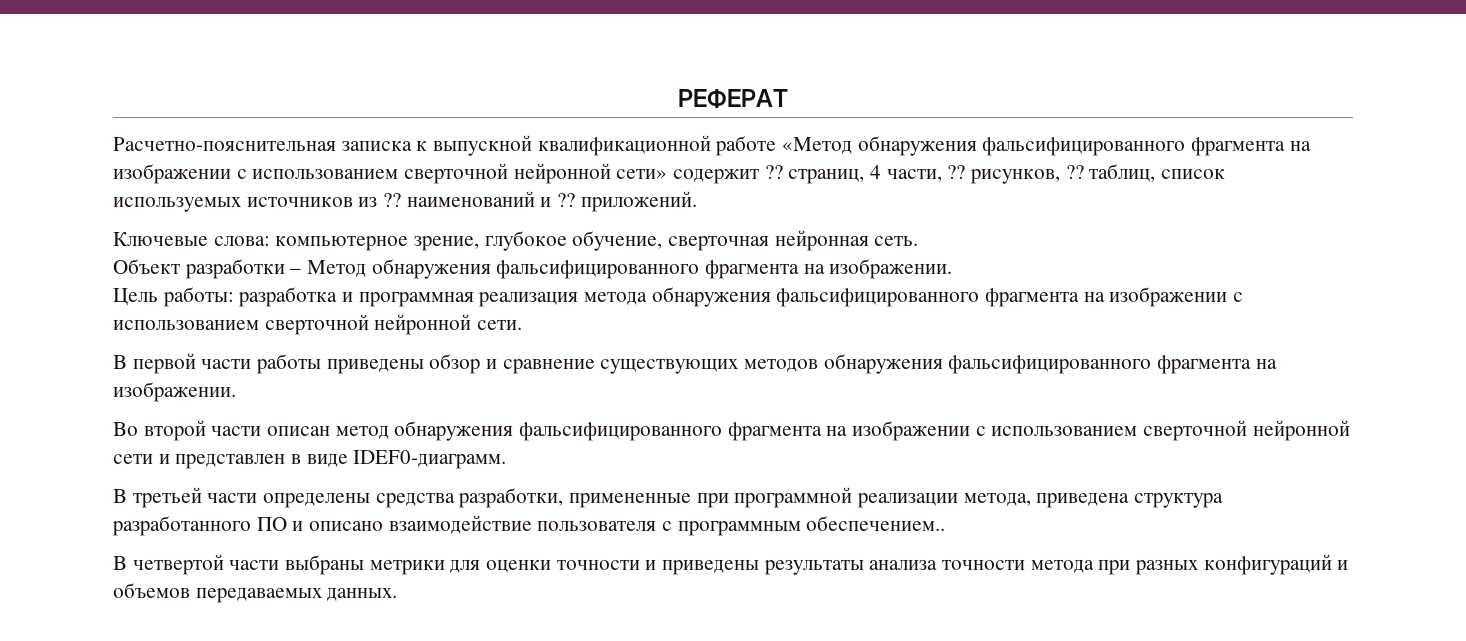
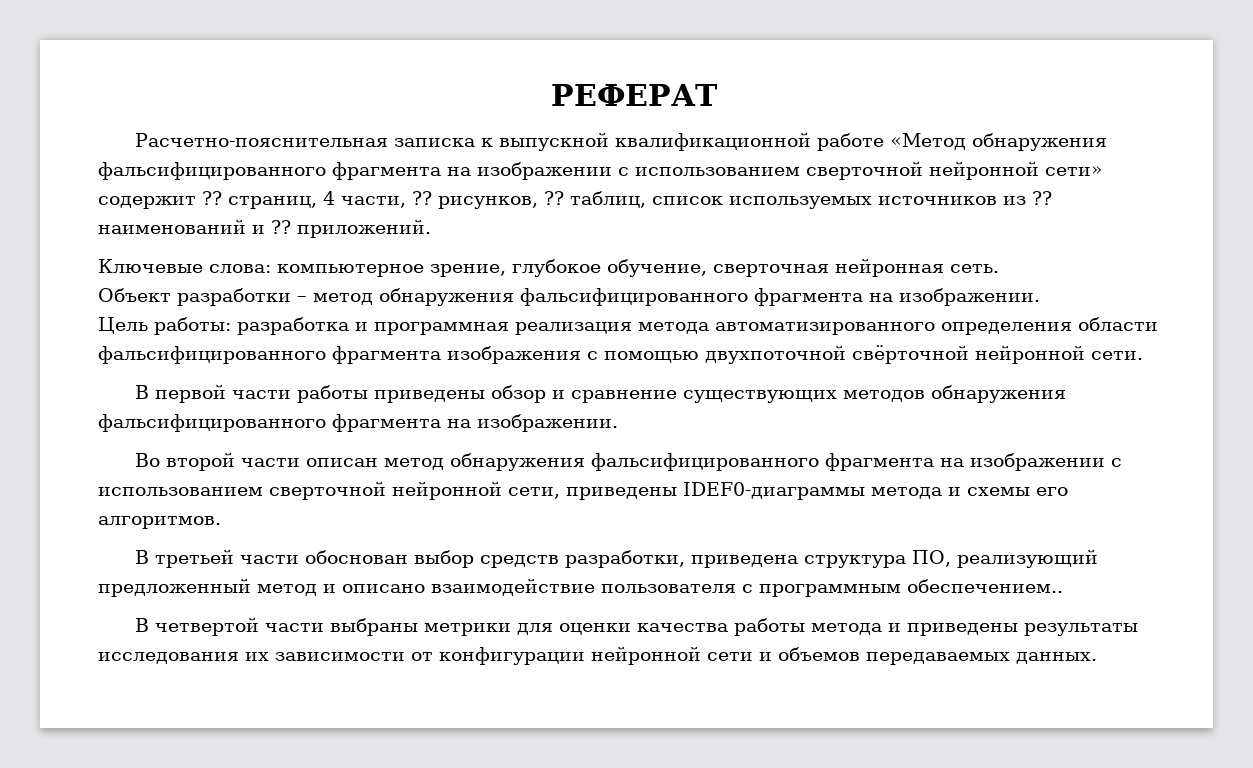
[307,260,367,277] Метод -> [313,293,373,305] метод
[651,287,1244,307] [113,314,369,335] обнаружения фальсифицированного фрагмента на изображении с использованием сверточной -> [715,317,1158,335] [98,345,969,364] автоматизированного определения области фальсифицированного фрагмента изображения с помощью двухпоточной свёрточной
[113,450,507,469] [113,487,1224,508] [112,516,287,536] сети и представлен в виде IDEF0-диаграмм. // В третьей части определены средства разработки, примененные при программной реализации метода, приведена структура разработанного ПО -> [508,482,1068,500] [98,516,221,529] [134,549,1098,568] [98,578,317,597] сети, приведены IDEF0-диаграммы метода и схемы его алгоритмов. // В третьей части обоснован выбор средств разработки, приведена структура ПО, реализующий предложенный метод
[556,554,1332,575] точности и приведены результаты анализа точности метода при разных конфигураций -> [636,618,1138,636] [98,646,753,665] качества работы метода и приведены результаты исследования их зависимости от конфигурации нейронной сети

